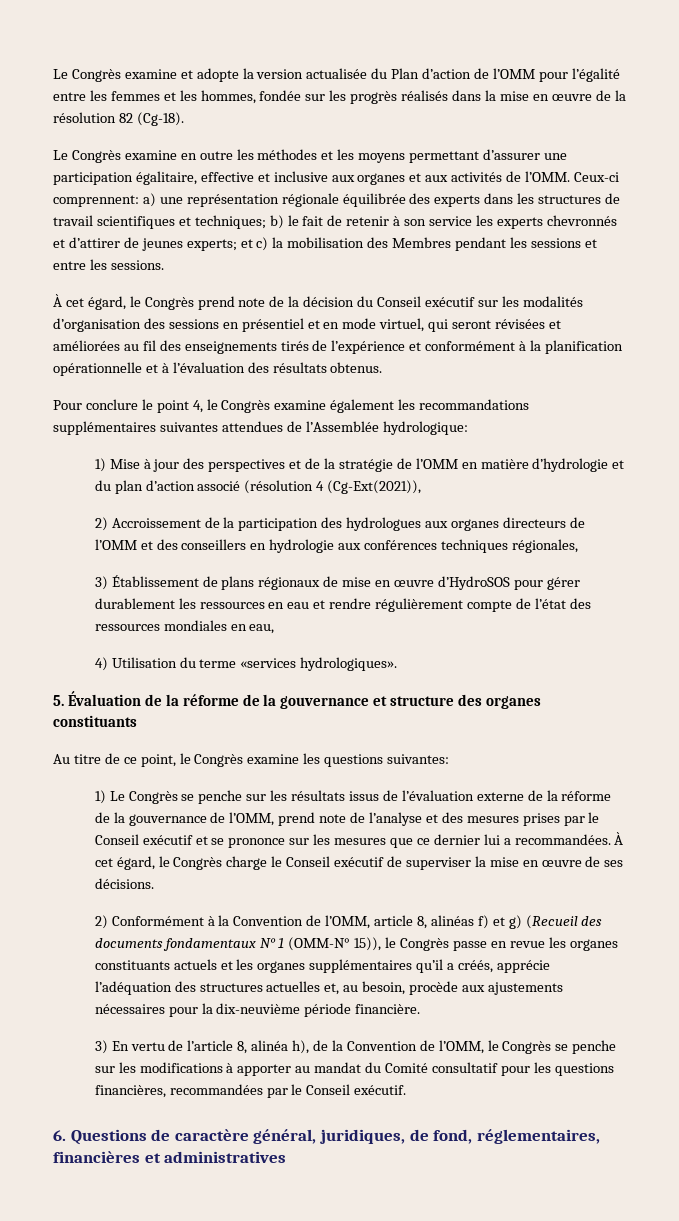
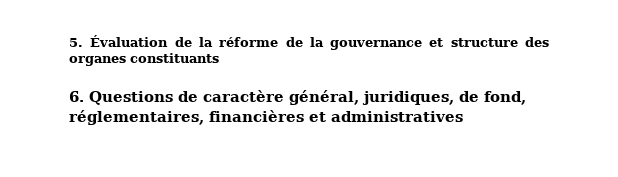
[53,68,620,82] [53,90,626,104] [53,112,184,126] [53,149,567,163] [53,171,619,185] [53,193,621,207] [53,215,617,229] [53,237,597,251] [53,259,164,270] [53,294,583,310] [53,318,561,332] [53,340,623,354] [53,362,383,376] [53,399,530,413] [53,421,468,435] [94,458,625,472] [94,480,422,494] [94,517,585,531] [94,539,578,553] [94,575,580,590] [94,598,591,612] [94,620,275,634] [94,657,398,671] Le Congrès examine et adopte la version actualisée du Plan d’action de l’OMM pour l’égalité entre les femmes et les hommes, fondée sur les progrès réalisés dans la mise en œuvre de la résolution 82 (Cg-18). // Le Congrès examine en outre les méthodes et les moyens permettant d’assurer une participation égalitaire, effective et inclusive aux organes et aux activités de l’OMM. Ceux-ci comprennent: a) une représentation régionale équilibrée des experts dans les structures de travail scientifiques et techniques; b) le fait de retenir à son service les experts chevronnés et d’attirer de jeunes experts; et c) la mobilisation des Membres pendant les sessions et entre les sessions. // À cet égard, le Congrès prend note de la décision du Conseil exécutif sur les modalités d’organisation des sessions en présentiel et en mode virtuel, qui seront révisées et améliorées au fil des enseignements tirés de l’expérience et conformément à la planification opérationnelle et à l’évaluation des résultats obtenus. // Pour conclure le point 4, le Congrès examine également les recommandations supplémentaires suivantes attendues de l’Assemblée hydrologique: // 1) Mise à jour des perspectives et de la stratégie de l’OMM en matière d’hydrologie et du plan d’action associé (résolution 4 (Cg-Ext(2021)), // 2) Accroissement de la participation des hydrologues aux organes directeurs de l’OMM et des conseillers en hydrologie aux conférences techniques régionales, // 3) Établissement de plans régionaux de mise en œuvre d’HydroSOS pour gérer durablement les ressources en eau et rendre régulièrement compte de l’état des ressources mondiales en eau, // 4) Utilisation du terme «services hydrologiques». // -> (69, 42) none
[53,753,450,767] [94,790,612,804] [94,812,600,826] [94,832,624,848] [94,856,624,870] [94,878,154,889] [94,915,603,929] [94,937,618,951] [94,959,550,973] [94,981,563,995] [94,1003,421,1017] [94,1040,617,1054] [94,1062,614,1076] [94,1084,407,1098] // Au titre de ce point, le Congrès examine les questions suivantes: // 1) Le Congrès se penche sur les résultats issus de l’évaluation externe de la réforme de la gouvernance de l’OMM, prend note de l’analyse et des mesures prises par le Conseil exécutif et se prononce sur les mesures que ce dernier lui a recommandées. À cet égard, le Congrès charge le Conseil exécutif de superviser la mise en œuvre de ses décisions. // 2) Conformément à la Convention de l’OMM, article 8, alinéas f) et g) (Recueil des documents fondamentaux N° 1 (OMM-N° 15)), le Congrès passe en revue les organes constituants actuels et les organes supplémentaires qu’il a créés, apprécie l’adéquation des structures actuelles et, au besoin, procède aux ajustements nécessaires pour la dix-neuvième période financière. // 3) En vertu de l’article 8, alinéa h), de la Convention de l’OMM, le Congrès se penche sur les modifications à apporter au mandat du Comité consultatif pour les questions financières, recommandées par le Conseil exécutif. -> (219, 58) none

